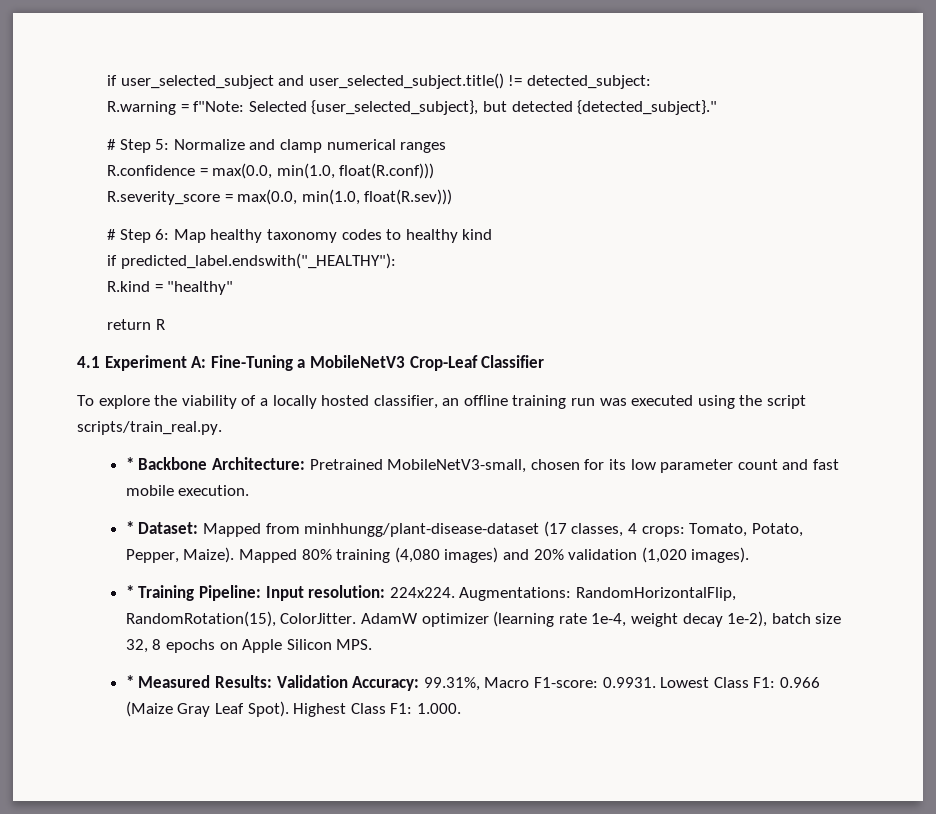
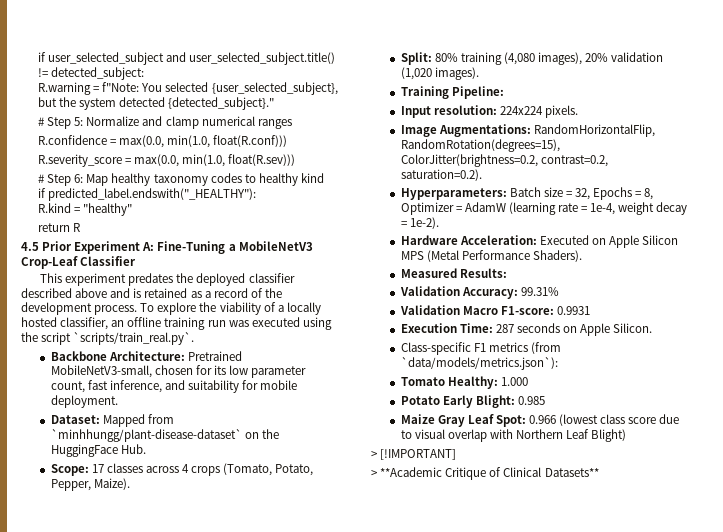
[248,100,508,115] Selected {user_selected_subject}, but -> [141,82,338,95] [37,97,117,110] You selected {user_selected_subject}, but the system
[77,356,100,368] 4.1 -> [21,241,73,251] 4.5 Prior
(545, 361) none -> [40,273,295,286] [21,288,282,298] [21,302,138,315] This experiment predates the deployed classifier described above and is retained as a record of the development process.
[77,421,222,435] [125,457,134,470] scripts/train_real.py. // * -> [73,332,195,345] `scripts/train_real.py`. //
[737,459,839,470] [125,485,250,496] [125,521,748,537] count and fast mobile execution. // * Dataset: Mapped from minhhungg/plant-disease-dataset (17 classes, 4 crops: Tomato, -> [50,380,298,393] [50,395,118,408] [50,414,174,427] [50,429,279,442] [50,444,146,457] [50,463,273,476] count, fast inference, and suitability for mobile deployment. // Dataset: Mapped from `minhhungg/plant-disease-dataset` on the HuggingFace Hub. // Scope: 17 classes across 4 crops (Tomato,
[238,549,297,563] Mapped -> [400,52,432,65] // Split:
[444,547,529,563] images) and -> [538,52,583,65] images),
[125,585,134,598] * -> (479, 73) none
(261, 593) none -> (504, 92) //
[389,587,736,601] [125,611,489,627] 224x224. Augmentations: RandomHorizontalFlip, RandomRotation(15), ColorJitter. AdamW optimizer -> [499,105,578,118] [400,124,655,137] [400,139,560,152] [400,154,608,167] [400,169,482,181] [400,187,654,200] [400,202,506,215] 224x224 pixels. // Image Augmentations: RandomHorizontalFlip, RandomRotation(degrees=15), ColorJitter(brightness=0.2, contrast=0.2, saturation=0.2). // Hyperparameters: Batch size = 32, Epochs = 8, Optimizer = AdamW
(587, 618) none -> [581,206,588,212] =
[727,611,842,627] [125,639,373,653] [125,675,134,688] 1e-2), batch size 32, 8 epochs on Apple Silicon MPS. // * -> [400,217,439,229] [400,235,679,248] [400,250,582,262] = 1e-2). // Hardware Acceleration: Executed on Apple Silicon MPS (Metal Performance Shaders). //
(272, 681) none -> (507, 273) //
[423,677,820,691] [125,701,461,717] 99.31%, Macro F1-score: 0.9931. Lowest Class F1: 0.966 (Maize Gray Leaf Spot). Highest Class F1: 1.000. -> [520,287,559,296] [399,305,590,315] [400,323,653,336] [400,342,561,355] [400,357,558,370] [400,376,528,389] [400,395,545,408] [400,414,680,427] [400,429,627,442] [371,449,457,460] [371,467,599,480] 99.31% // Validation Macro F1-score: 0.9931 // Execution Time: 287 seconds on Apple Silicon. // Class-specific F1 metrics (from `data/models/metrics.json`): // Tomato Healthy: 1.000 // Potato Early Blight: 0.985 // Maize Gray Leaf Spot: 0.966 (lowest class score due to visual overlap with Northern Leaf Blight) // > [!IMPORTANT] // > **Academic Critique of Clinical Datasets**

